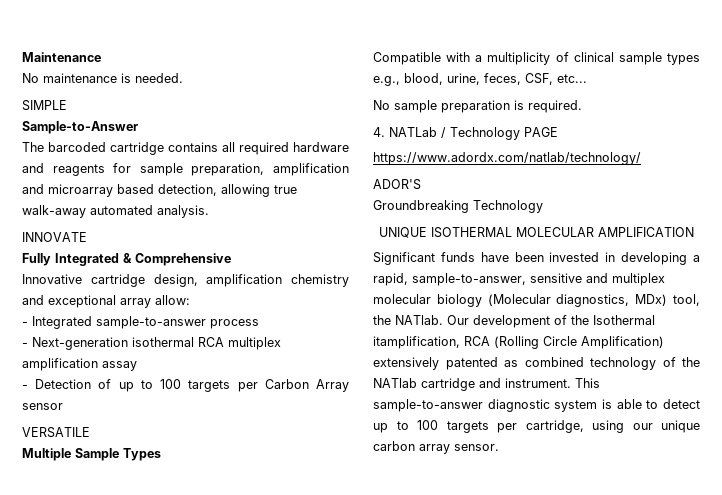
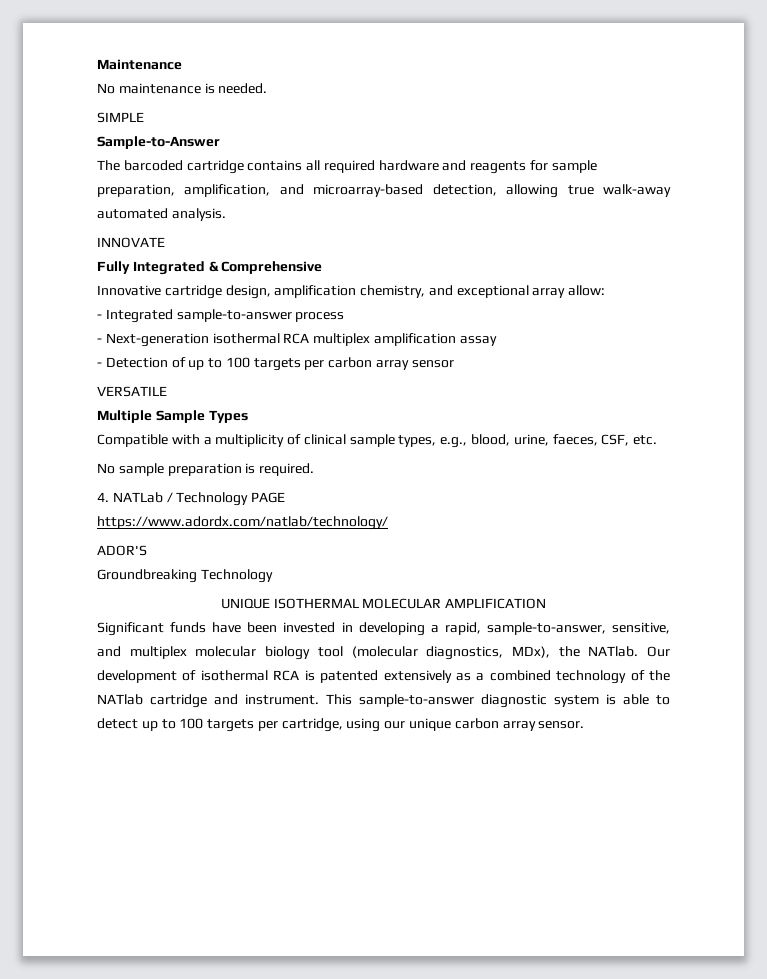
[273,163,349,176] [22,184,154,197] amplification and microarray based -> [184,184,424,197] amplification, and microarray-based
[291,274,349,287] chemistry -> [360,285,426,298] chemistry,
[264,379,350,392] Carbon Array -> [328,357,410,370] carbon array
[667,53,700,65] types -> [398,435,437,447] types,
[484,73,587,85] feces, CSF, etc... -> [552,434,658,446] faeces, CSF, etc.
[530,273,582,283] sensitive -> [612,622,671,634] sensitive,
[487,294,700,307] (Molecular diagnostics, MDx) tool, -> [317,646,550,660] tool (molecular diagnostics, MDx),
[571,315,655,325] [373,336,664,349] [373,357,518,370] the Isothermal itamplification, RCA (Rolling Circle Amplification) extensively patented as -> [200,670,485,683] isothermal RCA is patented extensively as a

